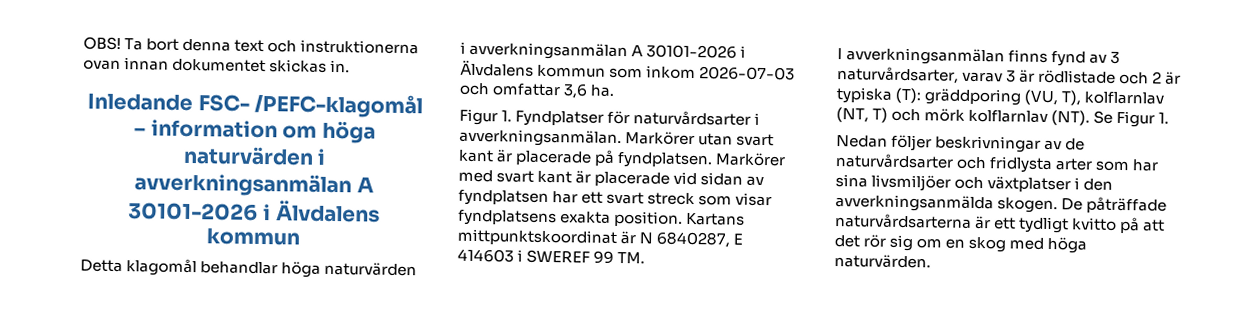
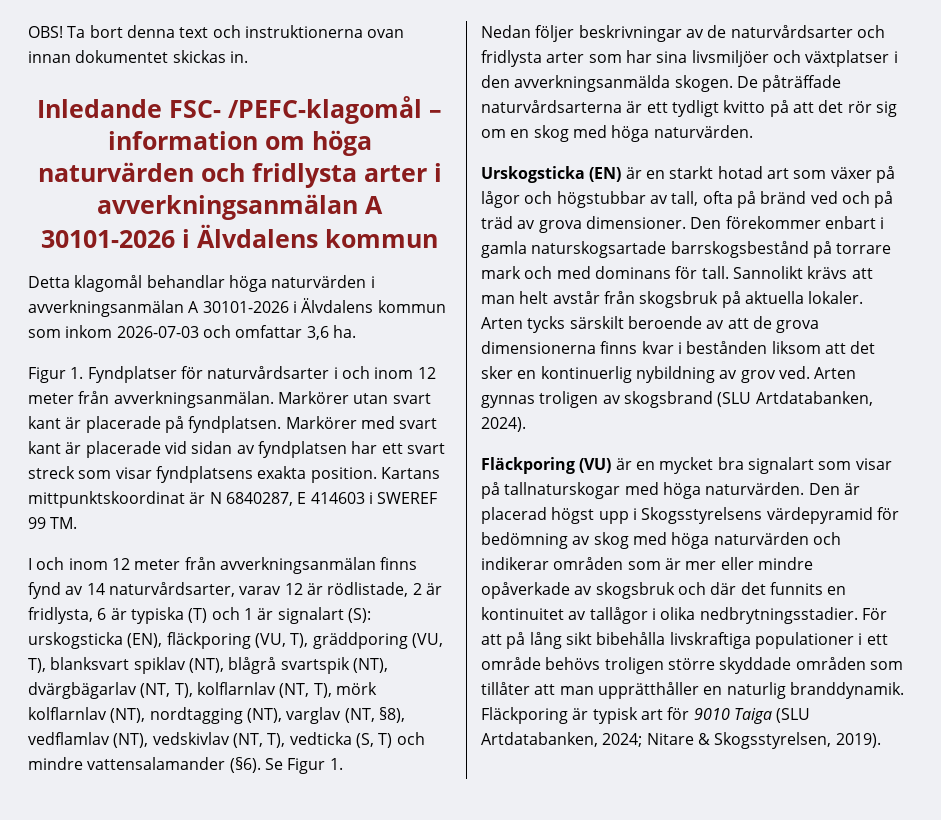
(314, 155) none -> [200,163,427,188] och fridlysta arter
(761, 118) none -> [341,366,436,379] [28,391,110,404] och inom 12 meter från
(843, 54) none -> [36,557,216,570] och inom 12 meter från
[1110,51,1121,64] 3 -> [86,583,105,595] 14
[1006,69,1182,85] [836,87,1165,106] [836,107,1091,126] 3 är rödlistade och 2 är typiska (T): gräddporing (VU, T), kolflarnlav (NT, T) och mörk kolflarnlav (NT). -> [284,582,442,597] [28,607,371,624] [28,632,443,649] [28,657,388,674] [28,682,377,699] [28,707,405,724] [28,732,425,748] [28,757,261,773] 12 är rödlistade, 2 är fridlysta, 6 är typiska (T) och 1 är signalart (S): urskogsticka (EN), fläckporing (VU, T), gräddporing (VU, T), blanksvart spiklav (NT), blågrå svartspik (NT), dvärgbägarlav (NT, T), kolflarnlav (NT, T), mörk kolflarnlav (NT), nordtagging (NT), varglav (NT, §8), vedflamlav (NT), vedskivlav (NT, T), vedticka (S, T) och mindre vattensalamander (§6).
(931, 261) none -> [481,166,895,183] [481,191,894,208] [481,216,885,233] [481,241,892,258] [481,266,873,279] [481,291,864,308] [481,316,820,333] [481,341,876,354] [481,366,857,383] [481,391,873,408] [481,417,526,432] [481,457,892,474] [481,482,860,499] [481,507,899,524] [481,532,841,549] [481,557,813,570] [481,582,847,599] [481,607,887,624] [481,632,888,649] [481,657,903,674] [481,682,904,699] [481,707,811,724] [481,732,881,749] // Urskogsticka (EN) är en starkt hotad art som växer på lågor och högstubbar av tall, ofta på bränd ved och på träd av grova dimensioner. Den förekommer enbart i gamla naturskogsartade barrskogsbestånd på torrare mark och med dominans för tall. Sannolikt krävs att man helt avstår från skogsbruk på aktuella lokaler. Arten tycks särskilt beroende av att de grova dimensionerna finns kvar i bestånden liksom att det sker en kontinuerlig nybildning av grov ved. Arten gynnas troligen av skogsbrand (SLU Artdatabanken, 2024). // Fläckporing (VU) är en mycket bra signalart som visar på tallnaturskogar med höga naturvärden. Den är placerad högst upp i Skogsstyrelsens värdepyramid för bedömning av skog med höga naturvärden och indikerar områden som är mer eller mindre opåverkade av skogsbruk och där det funnits en kontinuitet av tallågor i olika nedbrytningsstadier. För att på lång sikt bibehålla livskraftiga populationer i ett område behövs troligen större skyddade områden som tillåter att man upprätthåller en naturlig branddynamik. Fläckporing är typisk art för 9010 Taiga (SLU Artdatabanken, 2024; Nitare & Skogsstyrelsen, 2019).

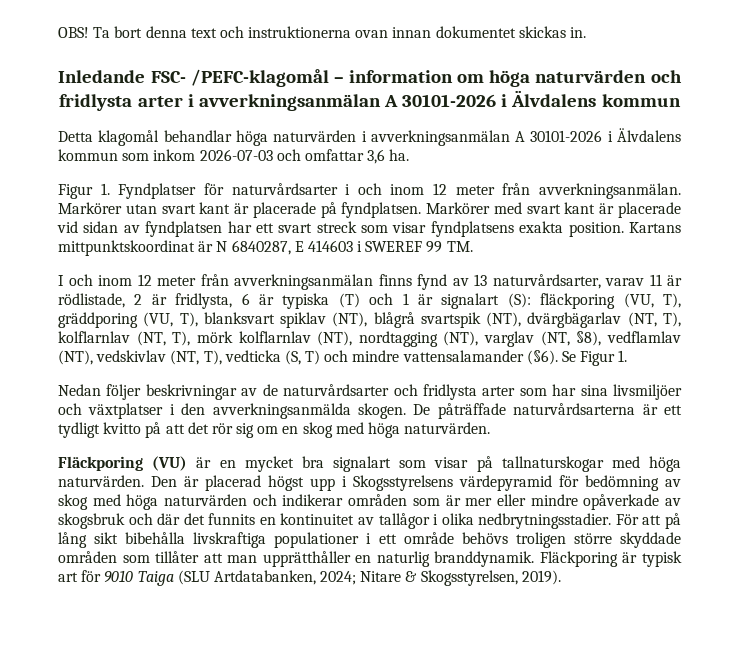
[86,583,105,595] 14 -> [474,274,487,286] 13
[284,583,303,595] 12 -> [649,274,662,286] 11
[28,632,163,649] urskogsticka (EN), -> (531, 300) none
[481,166,895,183] [481,191,894,208] [481,216,885,233] [481,241,892,258] [481,266,873,279] [481,291,864,308] [481,316,820,333] [481,341,876,354] [481,366,857,383] [481,391,873,408] [481,417,526,432] // Urskogsticka (EN) är en starkt hotad art som växer på lågor och högstubbar av tall, ofta på bränd ved och på träd av grova dimensioner. Den förekommer enbart i gamla naturskogsartade barrskogsbestånd på torrare mark och med dominans för tall. Sannolikt krävs att man helt avstår från skogsbruk på aktuella lokaler. Arten tycks särskilt beroende av att de grova dimensionerna finns kvar i bestånden liksom att det sker en kontinuerlig nybildning av grov ved. Arten gynnas troligen av skogsbrand (SLU Artdatabanken, 2024). -> (491, 428) none

